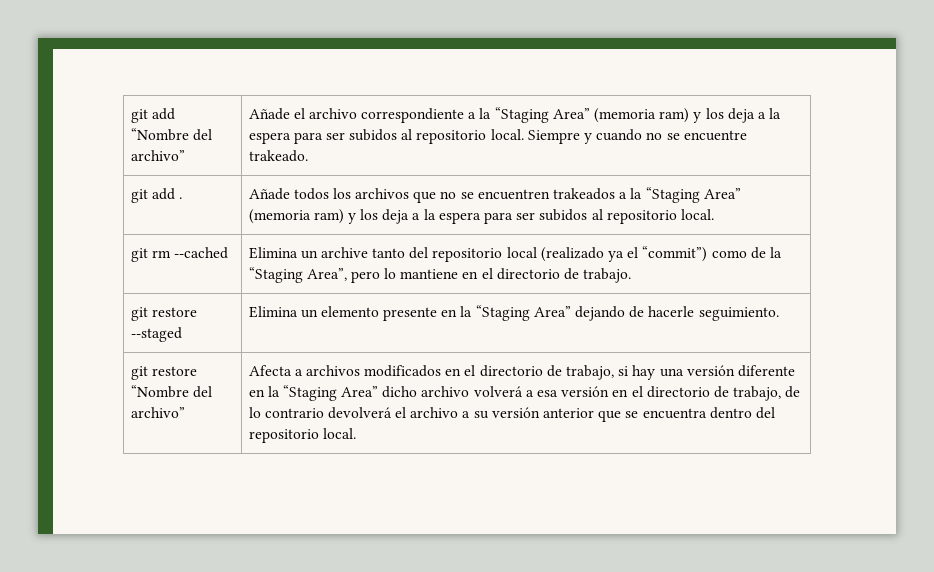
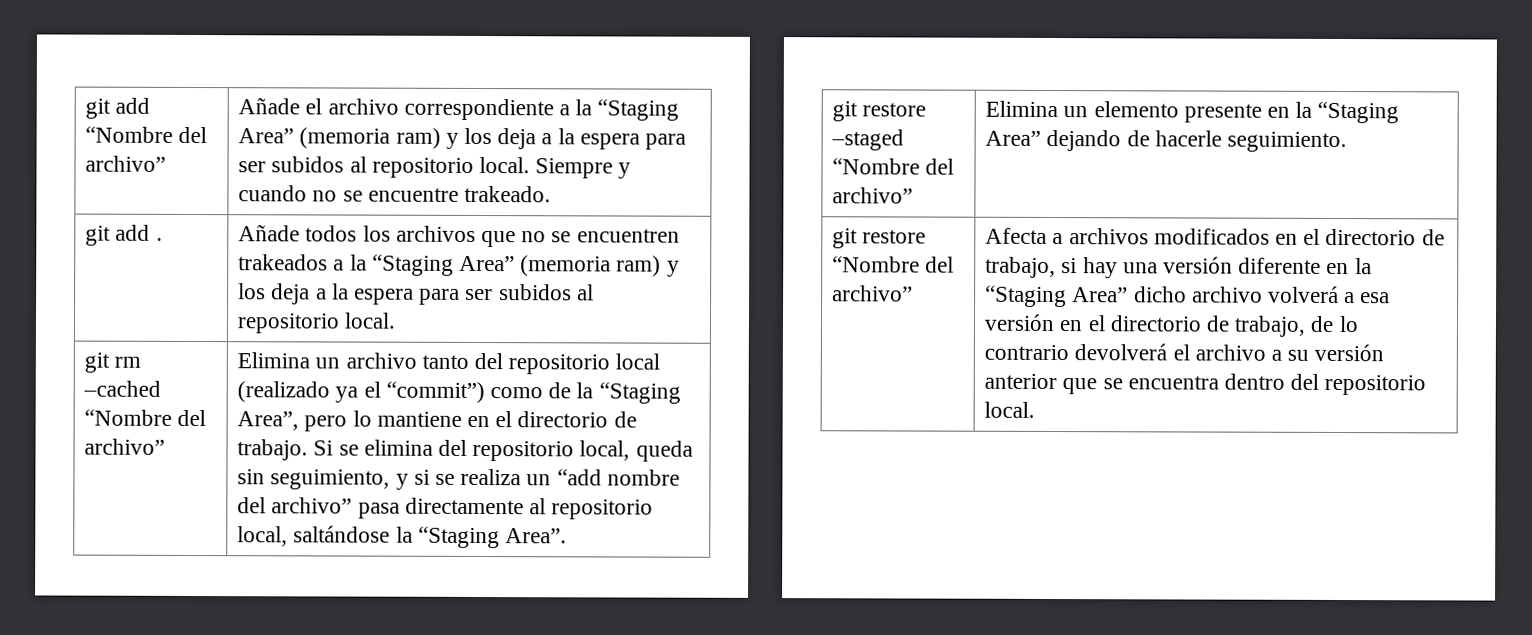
[173,247,228,259] [248,247,368,259] --cached | Elimina un archive -> [83,380,162,397] [84,409,207,427] [84,438,166,455] [237,352,417,369] –cached “Nombre del archivo” | Elimina un archivo
[130,307,197,321] [130,327,182,342] // git restore --staged -> [313,439,693,462] [237,468,680,490] [237,497,654,520] [237,525,567,549] [832,101,927,122] [831,129,905,151] [832,158,955,175] [832,187,914,204] Si se elimina del repositorio local, queda sin seguimiento, y si se realiza un “add nombre del archivo” pasa directamente al repositorio local, saltándose la “Staging Area”. // git restore –staged “Nombre del archivo”

